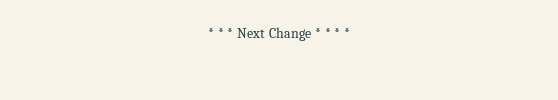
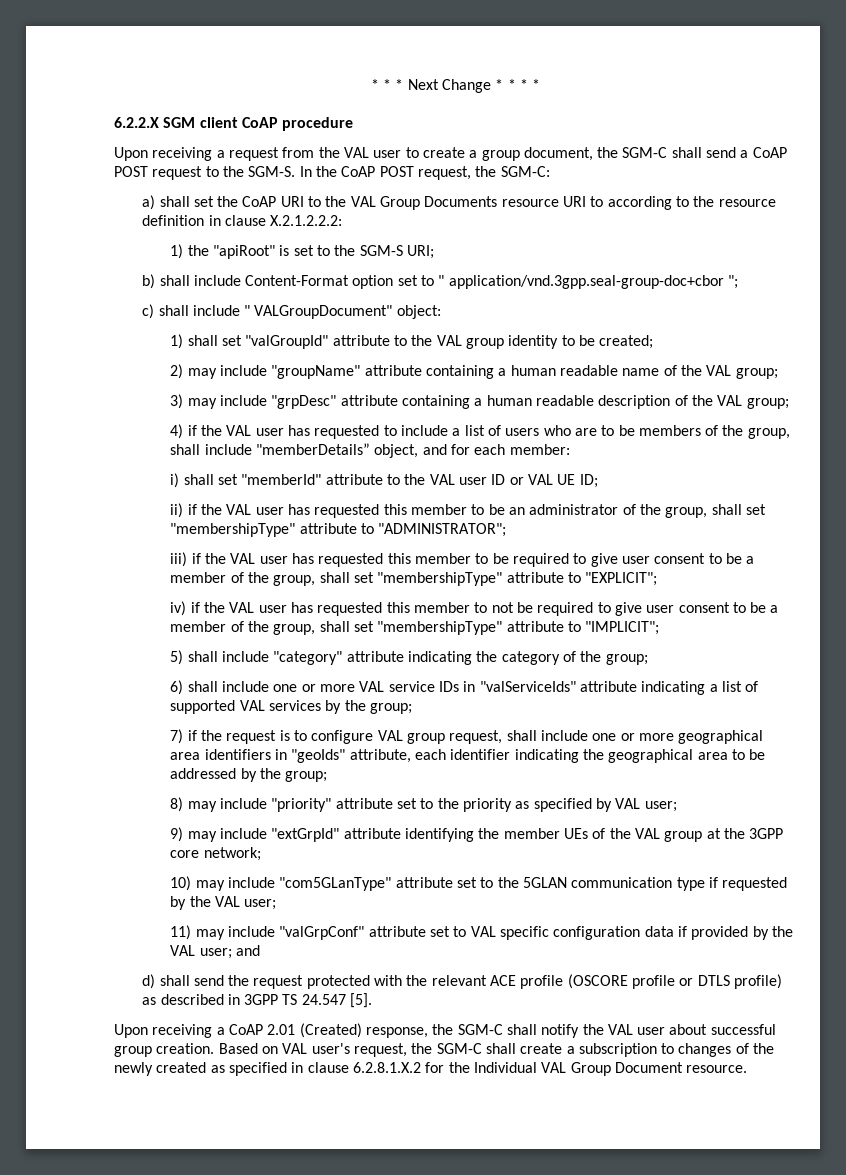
(351, 33) none -> [114,117,354,131] [114,147,787,161] [114,166,550,180] [142,195,776,210] [142,215,343,226] [170,244,434,259] [142,274,739,289] [142,304,441,319] [170,334,654,349] [170,364,778,379] [170,394,789,409] [170,424,790,439] [170,443,570,458] [170,473,598,488] [170,503,766,518] [170,523,507,537] [170,552,755,567] [170,572,658,586] [170,601,779,616] [170,621,660,635] [170,650,648,665] [170,680,759,695] [170,700,412,714] [170,729,764,744] [170,749,766,763] [170,768,328,782] [170,797,677,812] [170,827,784,842] [170,847,261,861] [170,876,788,891] [170,896,277,910] [170,925,793,940] [170,945,261,959] [142,974,782,989] [142,993,373,1008] [114,1023,776,1038] [114,1043,775,1057] [114,1062,748,1076] // 6.2.2.X SGM client CoAP procedure // Upon receiving a request from the VAL user to create a group document, the SGM-C shall send a CoAP POST request to the SGM-S. In the CoAP POST request, the SGM-C: // a) shall set the CoAP URI to the VAL Group Documents resource URI to according to the resource definition in clause X.2.1.2.2.2: // 1) the "apiRoot" is set to the SGM-S URI; // b) shall include Content-Format option set to " application/vnd.3gpp.seal-group-doc+cbor "; // c) shall include " VALGroupDocument" object: // 1) shall set "valGroupId" attribute to the VAL group identity to be created; // 2) may include "groupName" attribute containing a human readable name of the VAL group; // 3) may include "grpDesc" attribute containing a human readable description of the VAL group; // 4) if the VAL user has requested to include a list of users who are to be members of the group, shall include "memberDetails” object, and for each member: // i) shall set "memberId" attribute to the VAL user ID or VAL UE ID; // ii) if the VAL user has requested this member to be an administrator of the group, shall set "membershipType" attribute to "ADMINISTRATOR"; // iii) if the VAL user has requested this member to be required to give user consent to be a member of the group, shall set "membershipType" attribute to "EXPLICIT"; // iv) if the VAL user has requested this member to not be required to give user consent to be a member of the group, shall set "membershipType" attribute to "IMPLICIT"; // 5) shall include "category" attribute indicating the category of the group; // 6) shall include one or more VAL service IDs in "valServiceIds" attribute indicating a list of supported VAL services by the group; // 7) if the request is to configure VAL group request, shall include one or more geographical area identifiers in "geoIds" attribute, each identifier indicating the geographical area to be addressed by the group; // 8) may include "priority" attribute set to the priority as specified by VAL user; // 9) may include "extGrpId" attribute identifying the member UEs of the VAL group at the 3GPP core network; // 10) may include "com5GLanType" attribute set to the 5GLAN communication type if requested by the VAL user; // 11) may include "valGrpConf" attribute set to VAL specific configuration data if provided by the VAL user; and // d) shall send the request protected with the relevant ACE profile (OSCORE profile or DTLS profile) as described in 3GPP TS 24.547 [5]. // Upon receiving a CoAP 2.01 (Created) response, the SGM-C shall notify the VAL user about successful group creation. Based on VAL user's request, the SGM-C shall create a subscription to changes of the newly created as specified in clause 6.2.8.1.X.2 for the Individual VAL Group Document resource.

